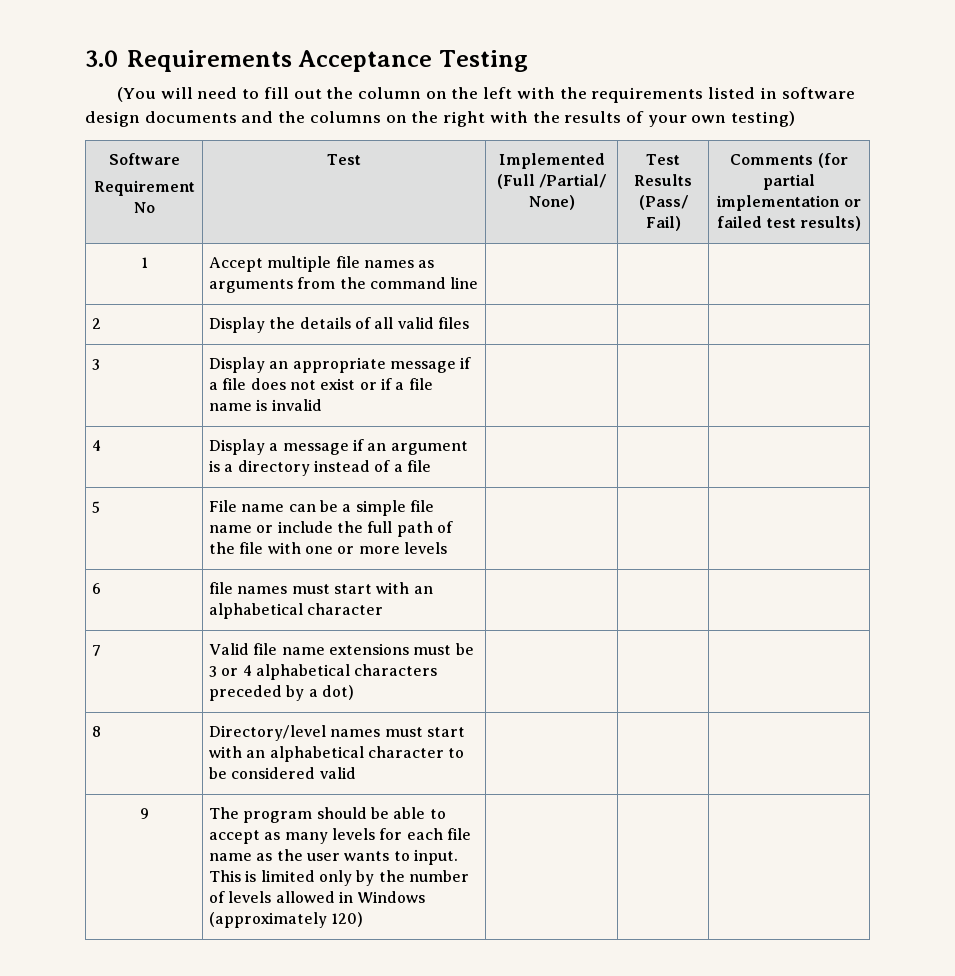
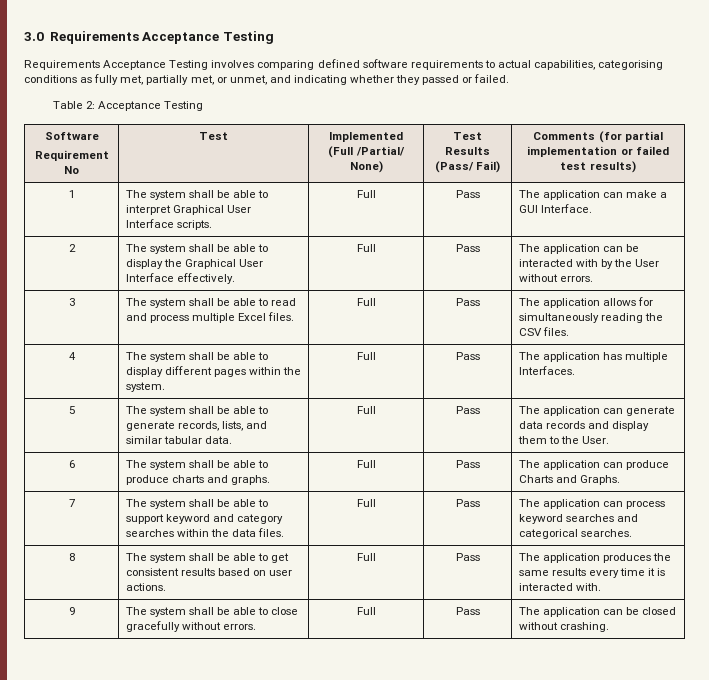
[116,87,855,103] [85,111,796,127] (You will need to fill out the column on the left with the requirements listed in software design documents and the columns on the right with the results of your own testing) -> [24,59,664,70] [24,74,510,85] [53,101,204,111] Requirements Acceptance Testing involves comparing defined software requirements to actual capabilities, categorising conditions as fully met, partially met, or unmet, and indicating whether they passed or failed. // Table 2: Acceptance Testing
[209,256,435,272] [209,277,479,293] [92,318,102,329] [209,317,469,333] [92,359,101,370] [209,357,472,373] [209,378,433,390] [209,399,322,411] [92,440,102,451] [209,439,468,455] [209,460,431,476] [92,501,101,513] [209,500,434,516] [209,521,453,537] [209,542,447,554] [92,583,102,594] [209,582,433,594] [209,603,384,619] [92,645,102,656] [209,643,474,655] [209,664,438,680] [209,685,355,701] [92,726,102,737] [209,725,466,741] [209,746,465,762] [209,767,356,779] Accept multiple file names as arguments from the command line | | | // 2 | Display the details of all valid files | | | // 3 | Display an appropriate message if a file does not exist or if a file name is invalid | | | // 4 | Display a message if an argument is a directory instead of a file | | | // 5 | File name can be a simple file name or include the full path of the file with one or more levels | | | // 6 | file names must start with an alphabetical character | | | // 7 | Valid file name extensions must be 3 or 4 alphabetical characters preceded by a dot) | | | // 8 | Directory/level names must start with an alphabetical character to be considered valid | | | -> [125,190,269,200] [125,205,251,215] [125,219,212,230] [356,190,376,198] [455,190,480,198] [518,190,668,200] [518,204,592,213] [68,244,76,252] [125,244,269,254] [125,259,263,269] [125,273,235,284] [356,244,376,252] [455,244,480,252] [518,244,639,254] [518,259,660,269] [518,274,593,282] [68,298,75,306] [125,298,297,308] [125,312,295,323] [356,298,376,306] [455,298,480,306] [518,297,653,308] [518,313,663,323] [518,327,569,336] [68,352,76,360] [125,352,269,362] [125,366,302,377] [125,382,165,392] [356,352,376,360] [455,352,480,360] [518,352,668,362] [518,366,575,375] [68,406,75,414] [125,406,269,416] [125,421,267,431] [125,436,232,444] [356,406,376,414] [455,406,480,414] [518,406,675,416] [518,421,649,431] [517,436,609,444] [68,460,75,468] [125,460,269,470] [125,475,270,485] [356,460,376,468] [455,460,480,468] [518,460,669,470] [518,475,620,485] [68,499,75,507] [125,499,269,509] [125,514,283,524] [125,528,285,537] [356,499,376,507] [455,499,480,507] [518,499,665,509] [518,514,638,524] [518,529,632,539] [68,553,75,561] [125,553,290,563] [125,568,293,576] [125,583,166,591] [356,553,376,561] [455,553,480,561] [518,553,671,563] [518,568,666,578] [518,583,601,591] The system shall be able to interpret Graphical User Interface scripts. | Full | Pass | The application can make a GUI Interface. // 2 | The system shall be able to display the Graphical User Interface effectively. | Full | Pass | The application can be interacted with by the User without errors. // 3 | The system shall be able to read and process multiple Excel files. | Full | Pass | The application allows for simultaneously reading the CSV files. // 4 | The system shall be able to display different pages within the system. | Full | Pass | The application has multiple Interfaces. // 5 | The system shall be able to generate records, lists, and similar tabular data. | Full | Pass | The application can generate data records and display them to the User. // 6 | The system shall be able to produce charts and graphs. | Full | Pass | The application can produce Charts and Graphs. // 7 | The system shall be able to support keyword and category searches within the data files. | Full | Pass | The application can process keyword searches and categorical searches. // 8 | The system shall be able to get consistent results based on user actions. | Full | Pass | The application produces the same results every time it is interacted with.
[243,807,446,823] [209,828,471,844] [209,849,458,865] [209,870,469,886] [209,891,426,903] [209,912,364,928] program should be able to accept as many levels for each file name as the user wants to input. This is limited only by the number of levels allowed in Windows (approximately 120) | | | -> [149,607,299,617] [125,621,256,632] [356,607,376,615] [455,607,480,615] [518,607,677,617] [518,622,609,632] system shall be able to close gracefully without errors. | Full | Pass | The application can be closed without crashing.

